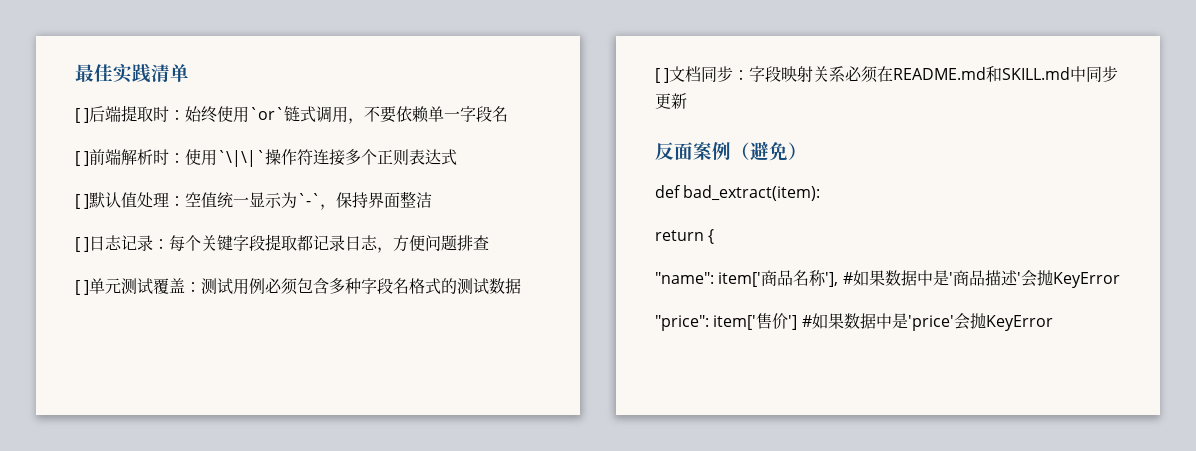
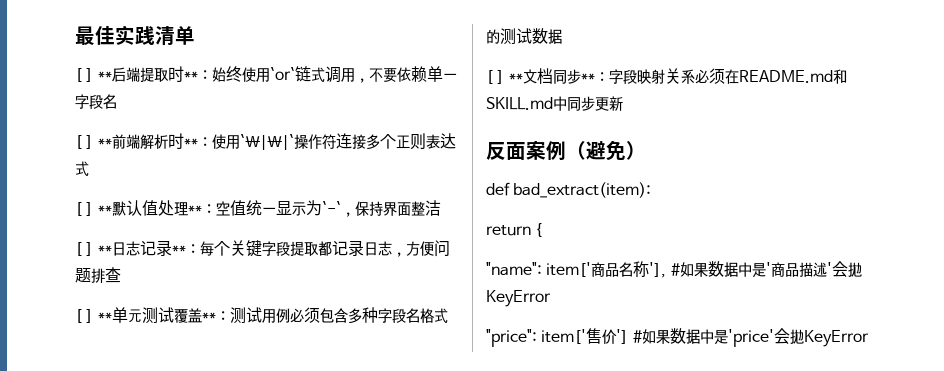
(90, 115) none -> [97,71,112,80] **
(170, 114) none -> [183,71,198,80] **
(90, 158) none -> [97,138,112,147] **
(170, 157) none -> [183,138,198,147] **
(90, 201) none -> [97,205,112,214] **
(170, 199) none -> [187,205,202,214] **
(90, 244) none -> [97,245,112,254] **
(154, 243) none -> [171,245,186,254] **
(90, 287) none -> [97,312,112,321] **
(186, 285) none -> [201,312,216,321] **
(670, 75) none -> [508,73,523,82] **
(734, 74) none -> [580,73,595,82] **

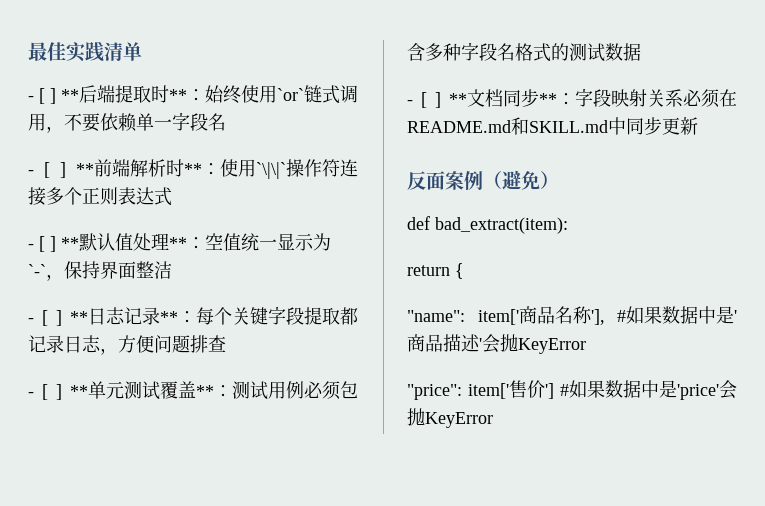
(195, 35) none -> [28,96,34,101] -
(117, 101) none -> [28,170,34,175] -
(89, 169) none -> [28,244,34,249] -
(441, 208) none -> [28,318,34,323] -
(121, 275) none -> [28,392,34,397] -
(562, 36) none -> [407,100,413,105] -

